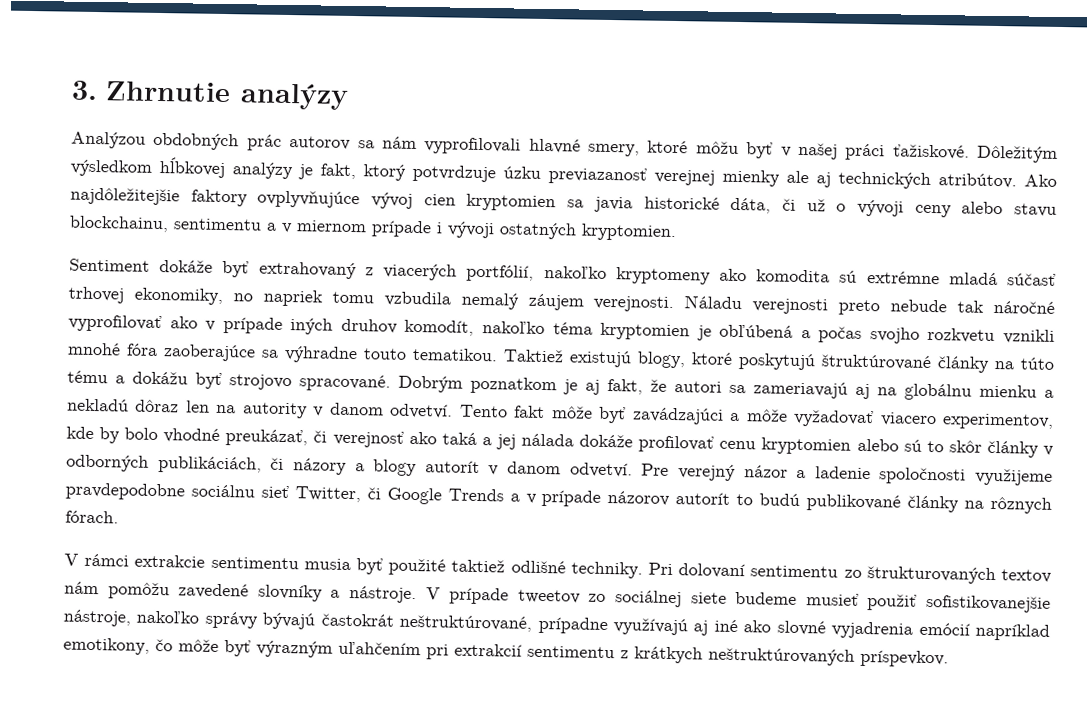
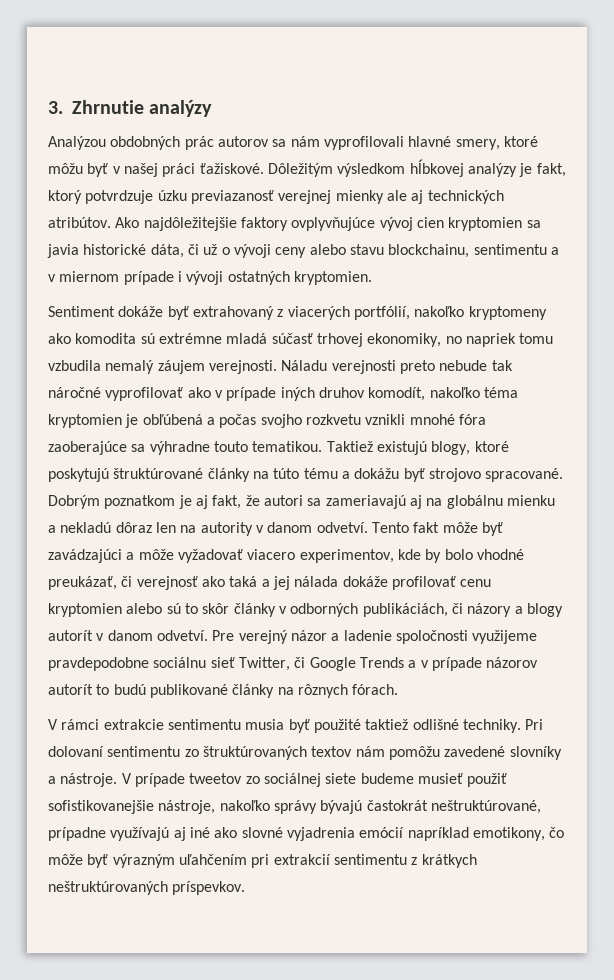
[866,566,996,585] štrukturovaných -> [202,746,307,760] štruktúrovaných

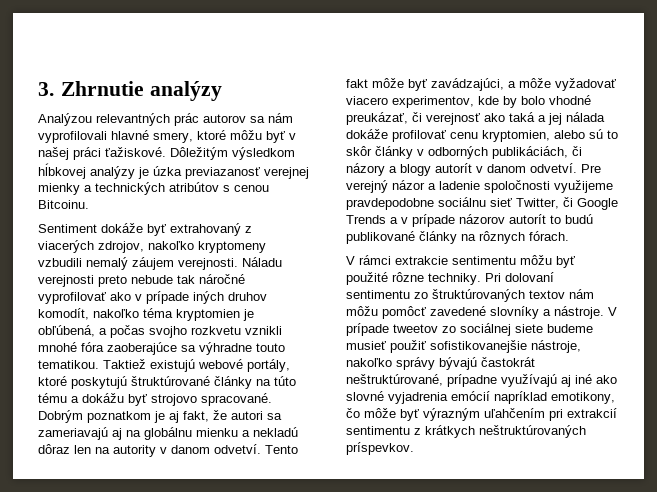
[110,136,181,150] obdobných -> [96,113,170,126] relevantných
[536,163,566,177] [48,190,504,204] [48,217,541,231] [47,244,559,258] [48,271,372,285] fakt, ktorý potvrdzuje úzku previazanosť verejnej mienky ale aj technických atribútov. Ako najdôležitejšie faktory ovplyvňujúce vývoj cien kryptomien sa javia historické dáta, či už o vývoji ceny alebo stavu blockchainu, sentimentu a v miernom prípade i vývoji ostatných kryptomien. -> [153,166,309,179] [38,182,269,195] [38,200,89,209] úzka previazanosť verejnej mienky a technických atribútov s cenou Bitcoinu.
[353,306,410,320] portfólií, -> [98,241,144,253] zdrojov,
[48,333,554,347] [48,360,101,371] ako komodita sú extrémne mladá súčasť trhovej ekonomiky, no napriek tomu vzbudila -> [38,258,82,267] vzbudili
[142,414,203,425] obľúbená -> [38,325,95,337] obľúbená,
[431,441,471,455] blogy, -> [198,359,290,372] webové portály,
[48,549,122,563] zavádzajúci -> [431,78,504,91] zavádzajúci,
[48,603,122,617] kryptomien -> [482,130,550,142] kryptomien,
[245,719,285,730] musia -> [520,255,552,265] môžu
[365,719,459,730] taktiež odlišné -> [392,272,424,282] rôzne
[388,746,440,760] pomôžu -> [346,306,426,319] môžu pomôcť

